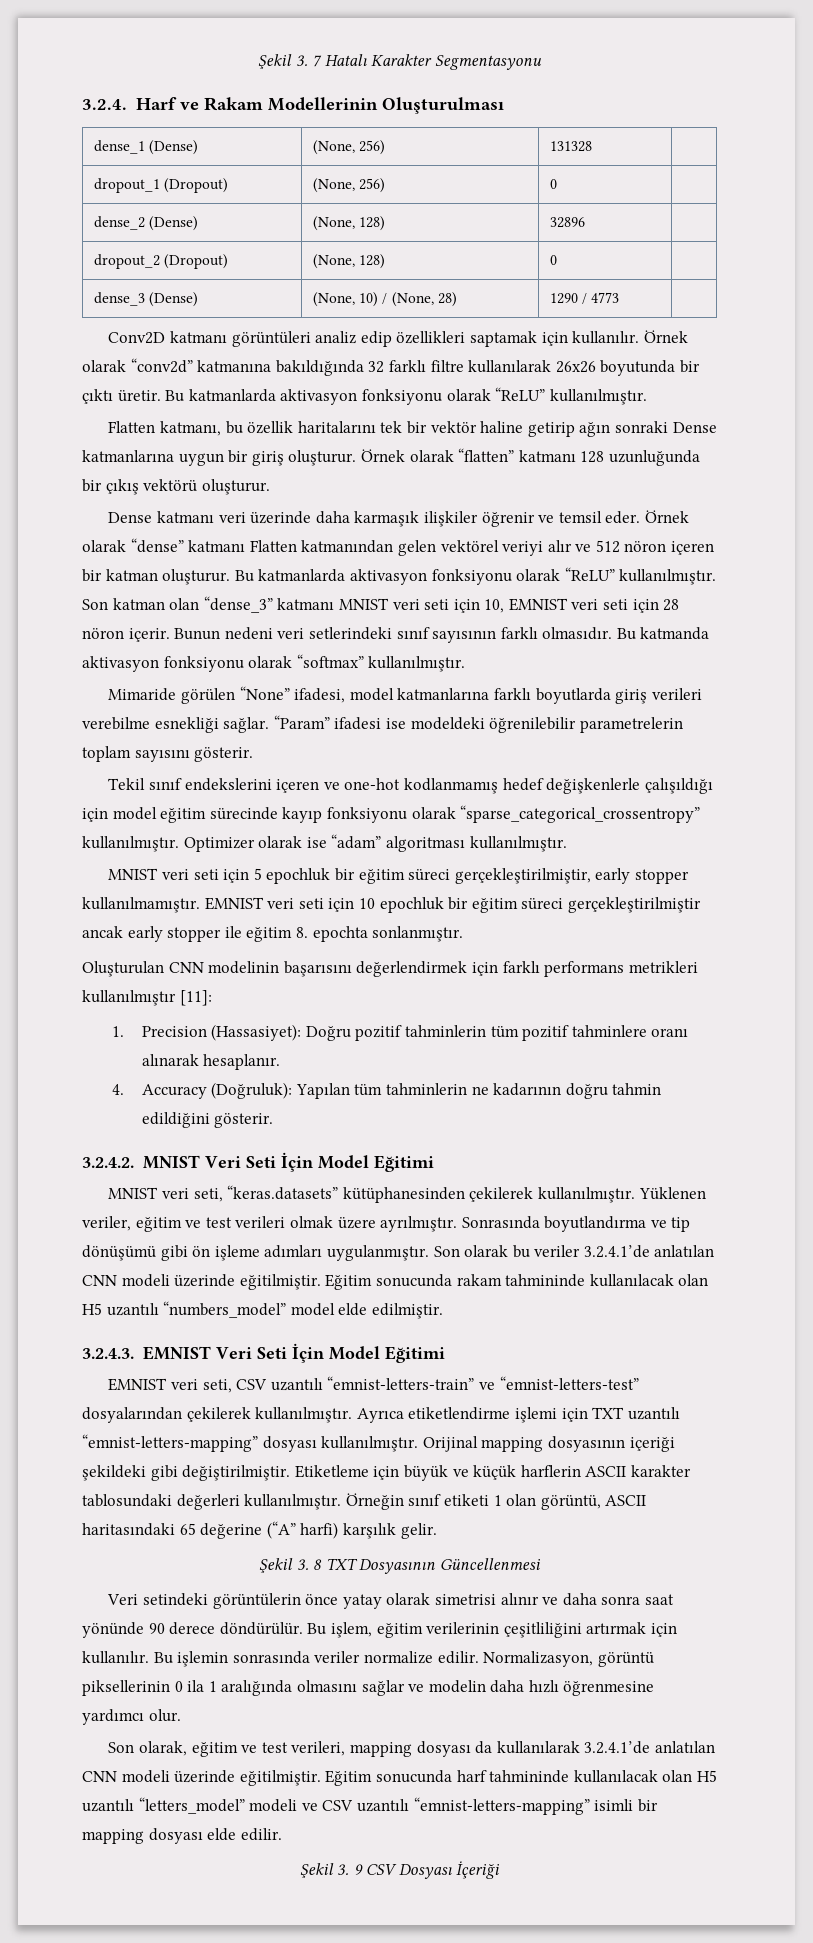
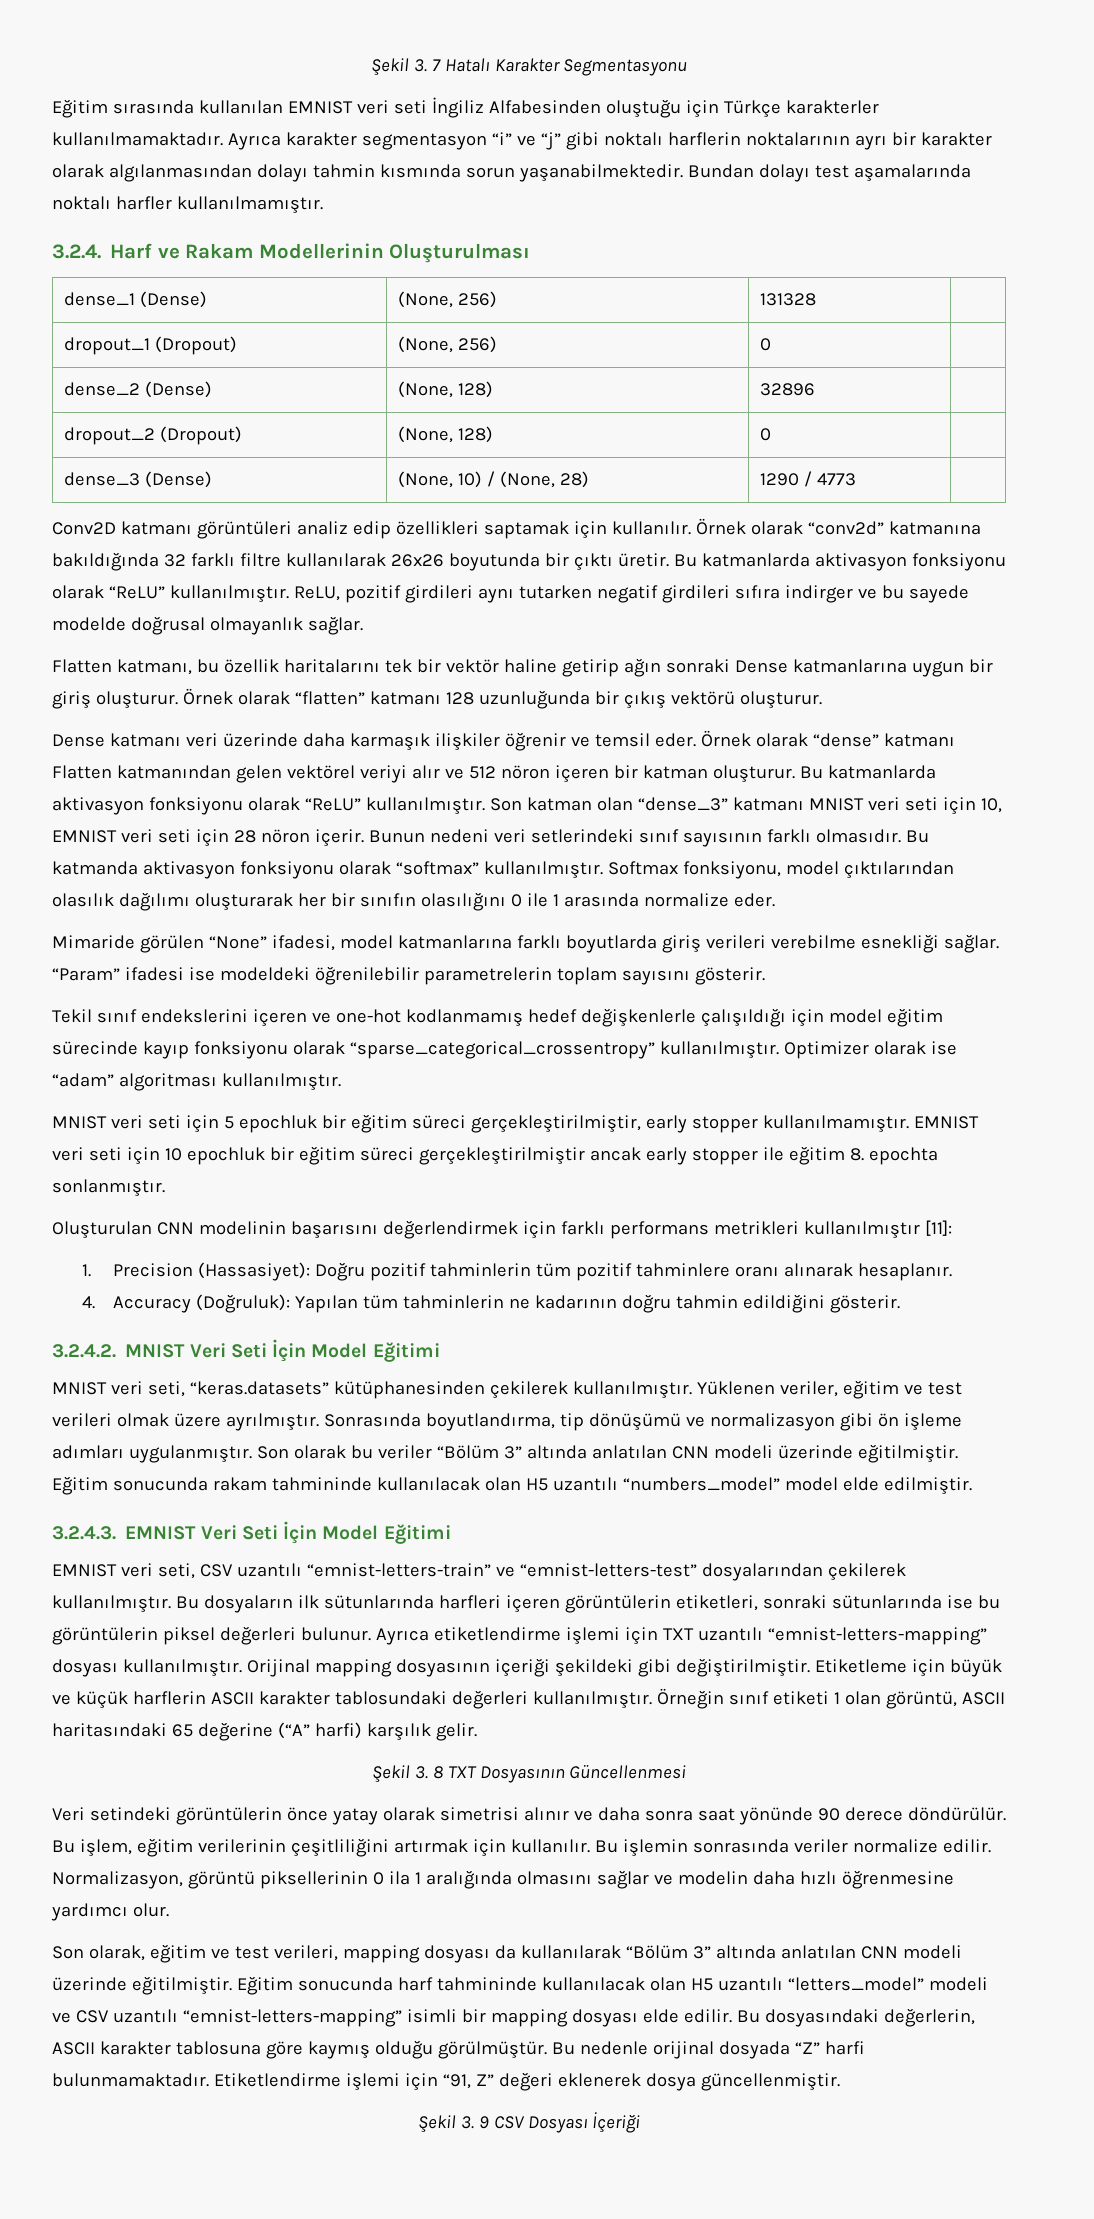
(542, 62) none -> [52,97,879,118] [52,132,992,150] [52,164,971,182] [52,196,323,214] // Eğitim sırasında kullanılan EMNIST veri seti İngiliz Alfabesinden oluştuğu için Türkçe karakterler kullanılmamaktadır. Ayrıca karakter segmentasyon “i” ve “j” gibi noktalı harflerin noktalarının ayrı bir karakter olarak algılanmasından dolayı tahmin kısmında sorun yaşanabilmektedir. Bundan dolayı test aşamalarında noktalı harfler kullanılmamıştır.
(647, 397) none -> [293,585,969,603] [52,617,363,635] ReLU, pozitif girdileri aynı tutarken negatif girdileri sıfıra indirger ve bu sayede modelde doğrusal olmayanlık sağlar.
(466, 664) none -> [607,861,954,879] [52,893,775,911] Softmax fonksiyonu, model çıktılarından olasılık dağılımı oluşturarak her bir sınıfın olasılığını 0 ile 1 arasında normalize eder.
[544,1216,691,1232] [82,1245,156,1261] boyutlandırma ve tip dönüşümü -> [425,1413,835,1431] boyutlandırma, tip dönüşümü ve normalizasyon
[583,1245,650,1258] 3.2.4.1’de -> [436,1445,587,1459] “Bölüm 3” altında
(353, 1415) none -> [175,1595,1000,1613] [52,1627,371,1645] Bu dosyaların ilk sütunlarında harfleri içeren görüntülerin etiketleri, sonraki sütunlarında ise bu görüntülerin piksel değerleri bulunur.
[584,1741,651,1754] 3.2.4.1’de -> [625,1945,776,1959] “Bölüm 3” altında
(282, 1834) none -> [736,2009,975,2027] [52,2041,865,2059] [52,2073,840,2091] Bu dosyasındaki değerlerin, ASCII karakter tablosuna göre kaymış olduğu görülmüştür. Bu nedenle orijinal dosyada “Z” harfi bulunmamaktadır. Etiketlendirme işlemi için “91, Z” değeri eklenerek dosya güncellenmiştir.

